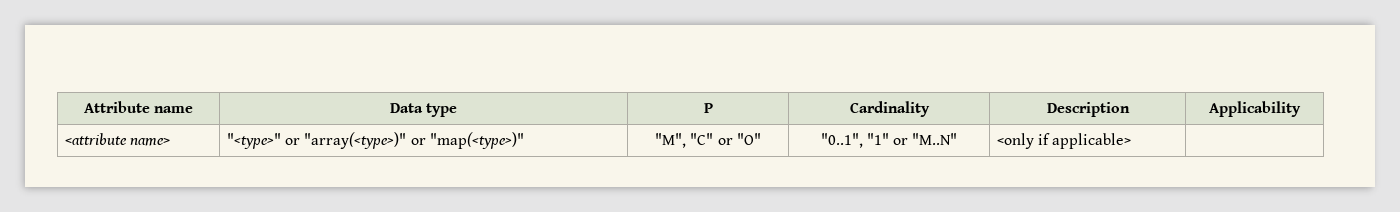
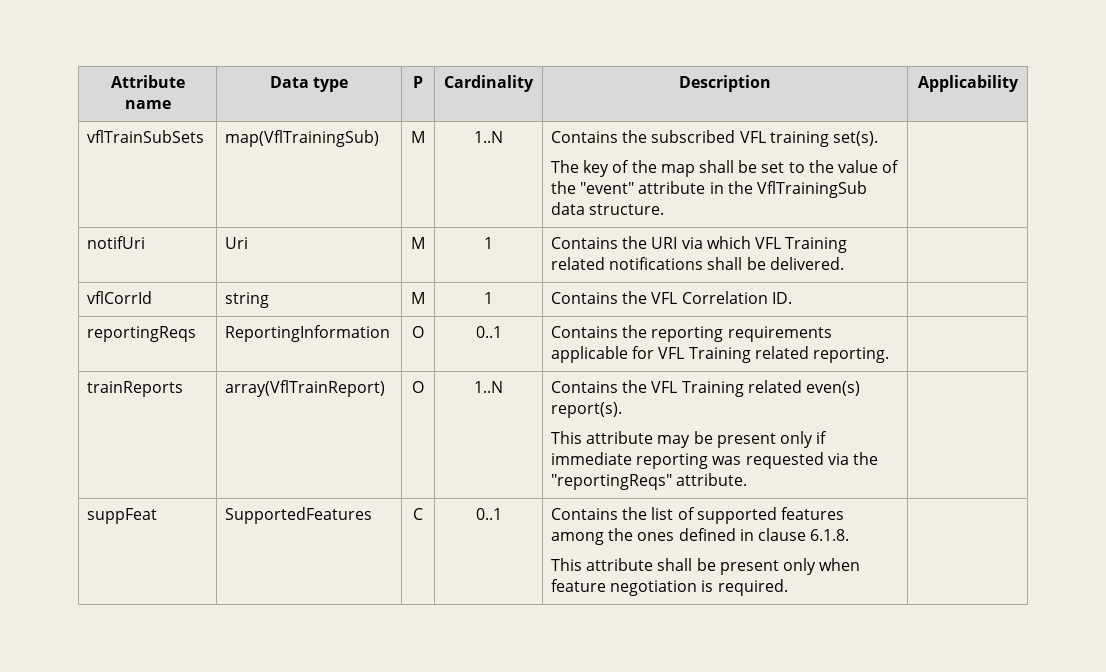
[64,133,170,146] [226,132,524,149] [655,133,761,148] [820,133,958,148] [996,133,1132,149] <attribute name> | "<type>" or "array(<type>)" or "map(<type>)" | "M", "C" or "O" | "0..1", "1" or "M..N" | <only if applicable> -> [87,130,205,143] [225,130,380,147] [411,131,425,143] [474,131,503,143] [551,130,879,147] [551,160,900,177] [551,181,868,198] [551,202,665,215] [87,236,146,249] [225,237,249,249] [411,237,425,249] [484,237,493,249] [551,236,848,253] [551,257,844,270] [87,291,153,304] [225,292,270,308] [411,292,425,304] [484,292,493,304] [551,291,792,304] [87,326,197,342] [225,325,391,342] [412,326,424,338] [475,326,502,338] [551,325,832,342] [551,346,890,363] [87,381,184,397] [225,380,386,397] [412,381,424,393] [474,381,503,393] [551,380,861,397] [551,402,623,418] [551,431,828,448] [551,452,879,469] [551,473,748,490] [87,508,158,524] [225,507,373,524] [413,508,423,520] [475,508,502,520] [551,507,845,524] [551,528,850,545] [551,558,861,575] [551,579,788,596] vflTrainSubSets | map(VflTrainingSub) | M | 1..N | Contains the subscribed VFL training set(s). // The key of the map shall be set to the value of the "event" attribute in the VflTrainingSub data structure. | // notifUri | Uri | M | 1 | Contains the URI via which VFL Training related notifications shall be delivered. | // vflCorrId | string | M | 1 | Contains the VFL Correlation ID. | // reportingReqs | ReportingInformation | O | 0..1 | Contains the reporting requirements applicable for VFL Training related reporting. | // trainReports | array(VflTrainReport) | O | 1..N | Contains the VFL Training related even(s) report(s). // This attribute may be present only if immediate reporting was requested via the "reportingReqs" attribute. | // suppFeat | SupportedFeatures | C | 0..1 | Contains the list of supported features among the ones defined in clause 6.1.8. // This attribute shall be present only when feature negotiation is required.

